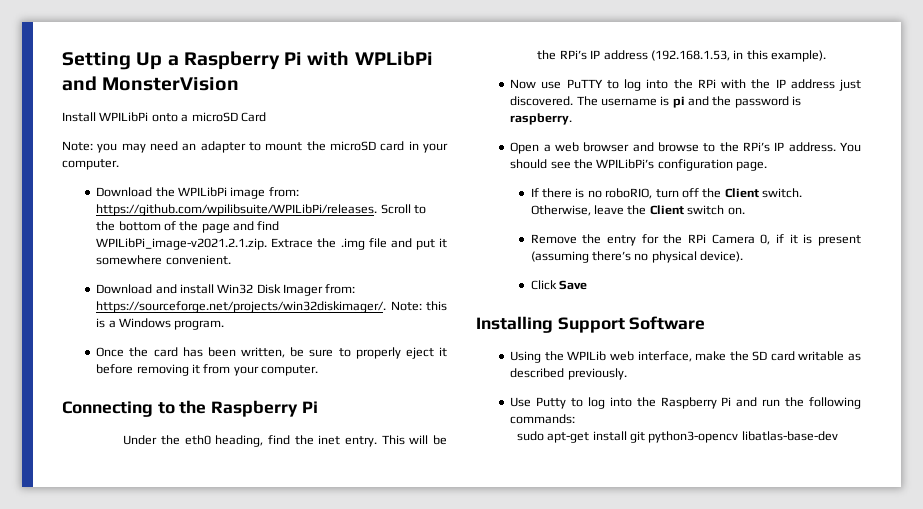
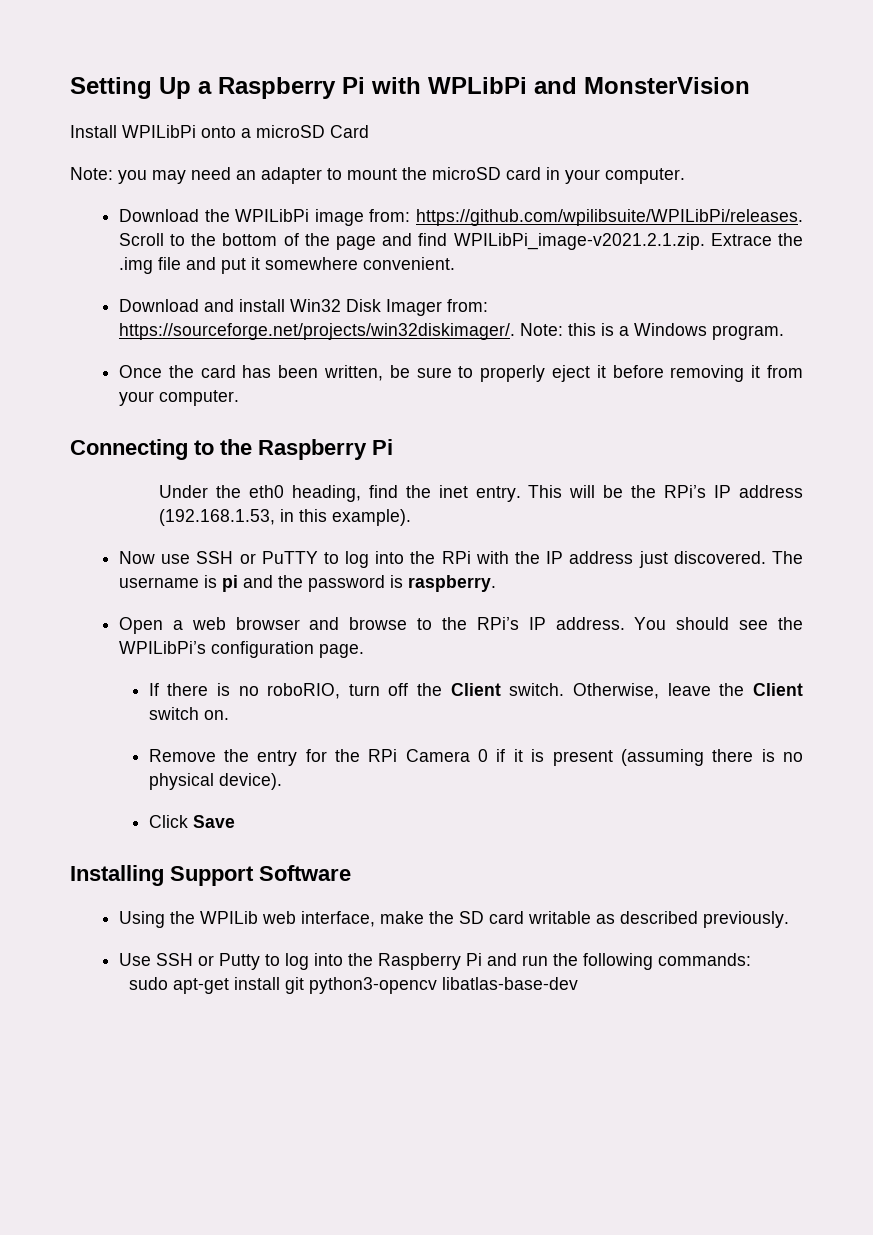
(562, 85) none -> [196,551,256,564] SSH or
[760,234,771,245] 0, -> [478,749,489,762] 0
[592,251,632,261] there’s -> [712,749,775,762] there is
(532, 402) none -> [155,953,214,966] SSH or

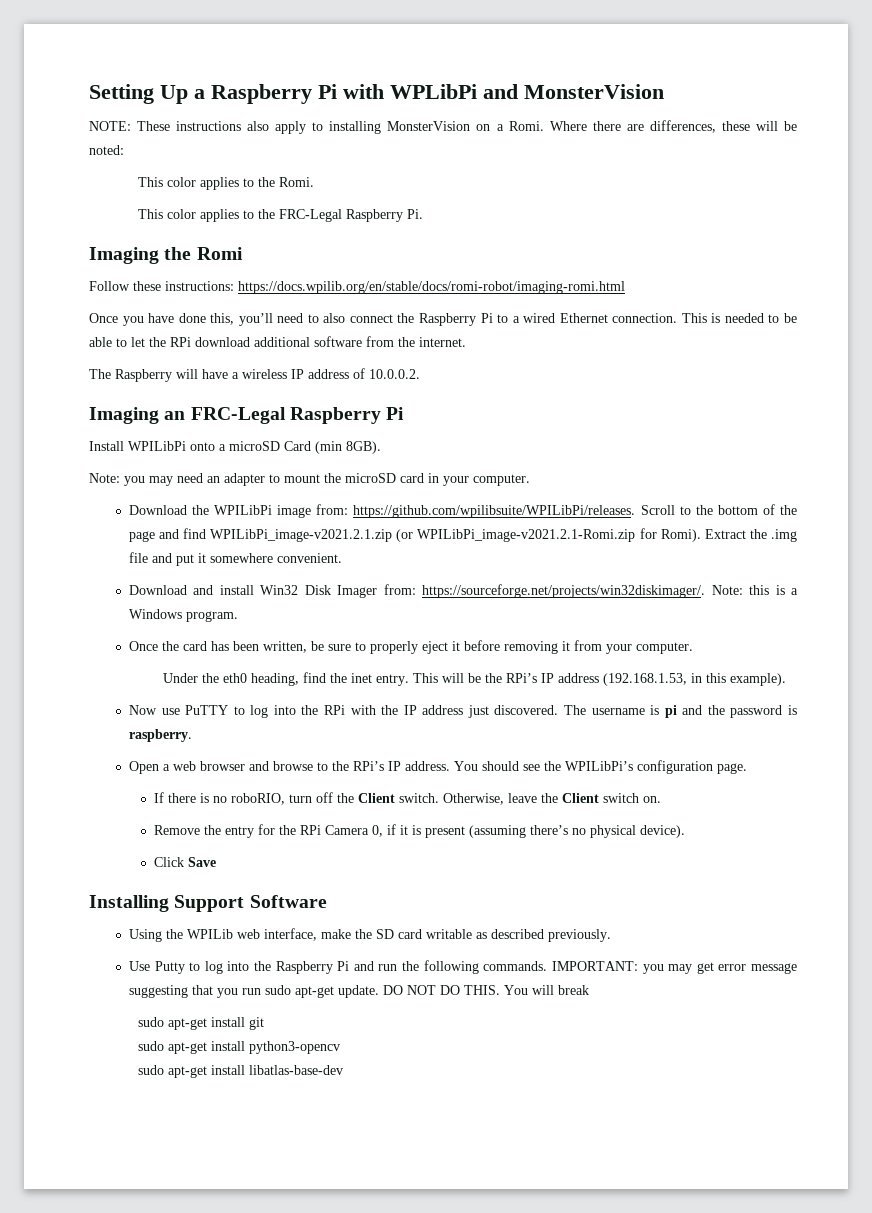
(750, 85) none -> [89,120,797,134] [89,145,124,155] [138,177,315,190] [138,209,424,222] [89,247,243,264] [89,281,625,294] [89,313,797,326] [89,336,466,347] [89,368,420,382] [89,407,405,424] // NOTE: These instructions also apply to installing MonsterVision on a Romi. Where there are differences, these will be noted: // This color applies to the Romi. // This color applies to the FRC-Legal Raspberry Pi. // Imaging the Romi // Follow these instructions: https://docs.wpilib.org/en/stable/docs/romi-robot/imaging-romi.html // Once you have done this, you’ll need to also connect the Raspberry Pi to a wired Ethernet connection. This is needed to be able to let the RPi download additional software from the internet. // The Raspberry will have a wireless IP address of 10.0.0.2. // Imaging an FRC-Legal Raspberry Pi
(369, 131) none -> [315,441,381,454] (min 8GB).
[453,233,772,250] WPILibPi_image-v2021.2.1.zip. Extrace -> [210,528,746,542] WPILibPi_image-v2021.2.1.zip (or WPILibPi_image-v2021.2.1-Romi.zip for Romi). Extract
[70,439,393,460] // Connecting to the Raspberry Pi -> (693, 648) none
[196,551,256,564] SSH or -> (180, 711) none
[478,749,489,762] 0 -> [371,825,383,837] 0,
[712,749,775,762] there is -> [529,825,568,835] there’s
[155,953,214,966] SSH or -> (150, 966) none
[657,953,751,966] [129,977,438,994] commands: // sudo apt-get install git python3-opencv -> [483,961,797,974] [128,985,589,998] [138,1017,265,1030] [138,1041,341,1054] [138,1065,246,1078] commands. IMPORTANT: you may get error message suggesting that you run sudo apt-get update. DO NOT DO THIS. You will break // sudo apt-get install git // sudo apt-get install python3-opencv // sudo apt-get install

